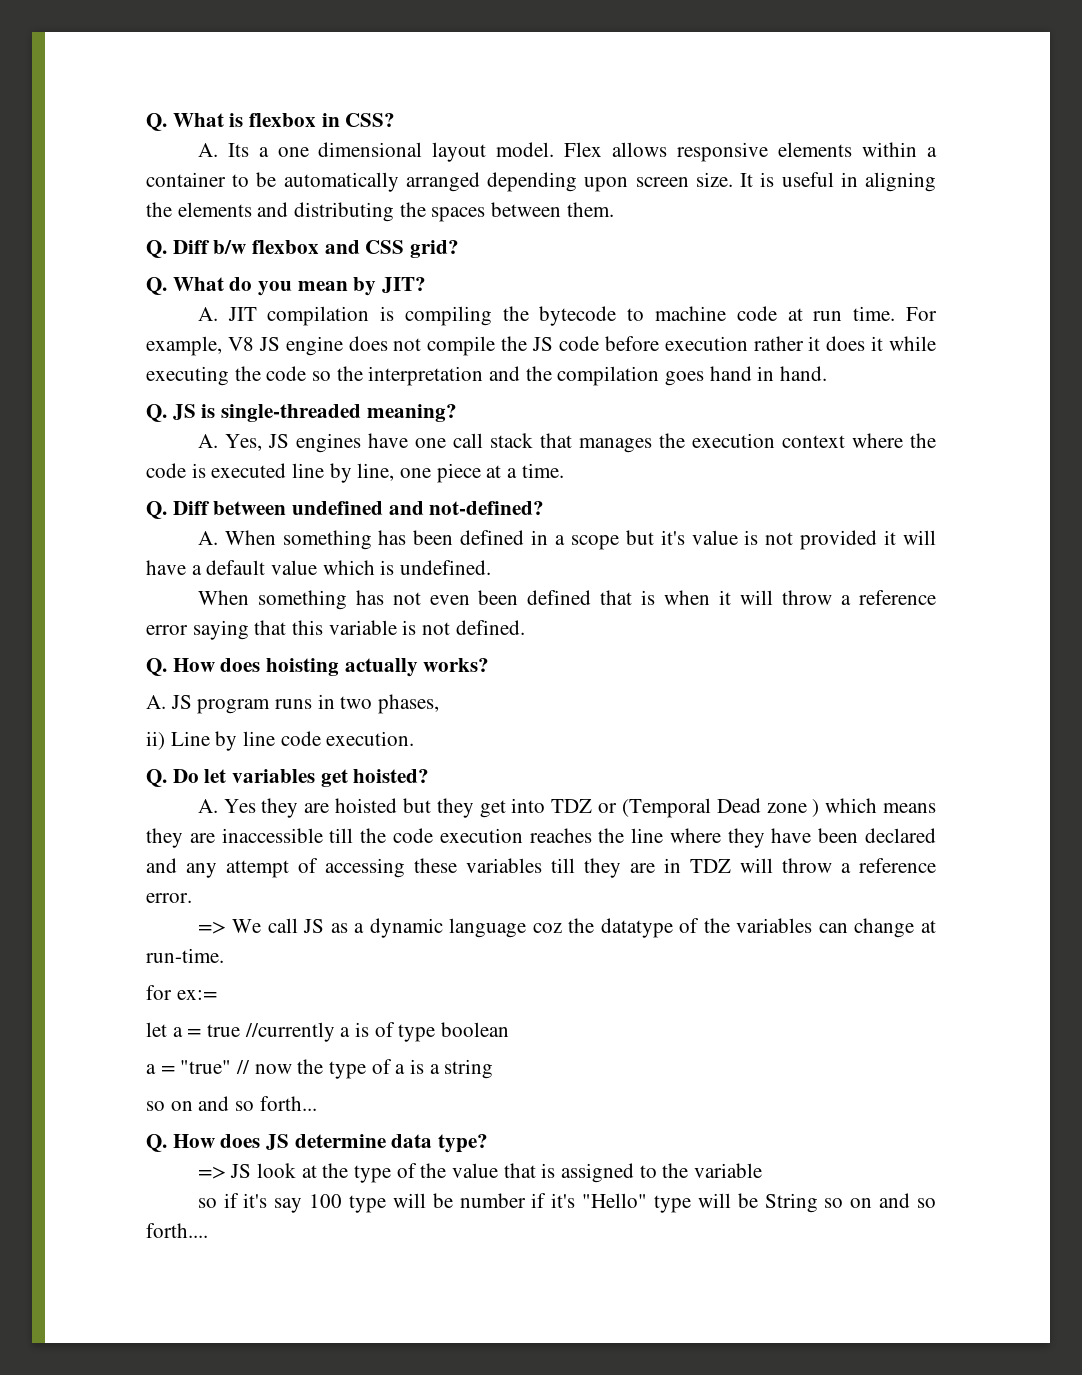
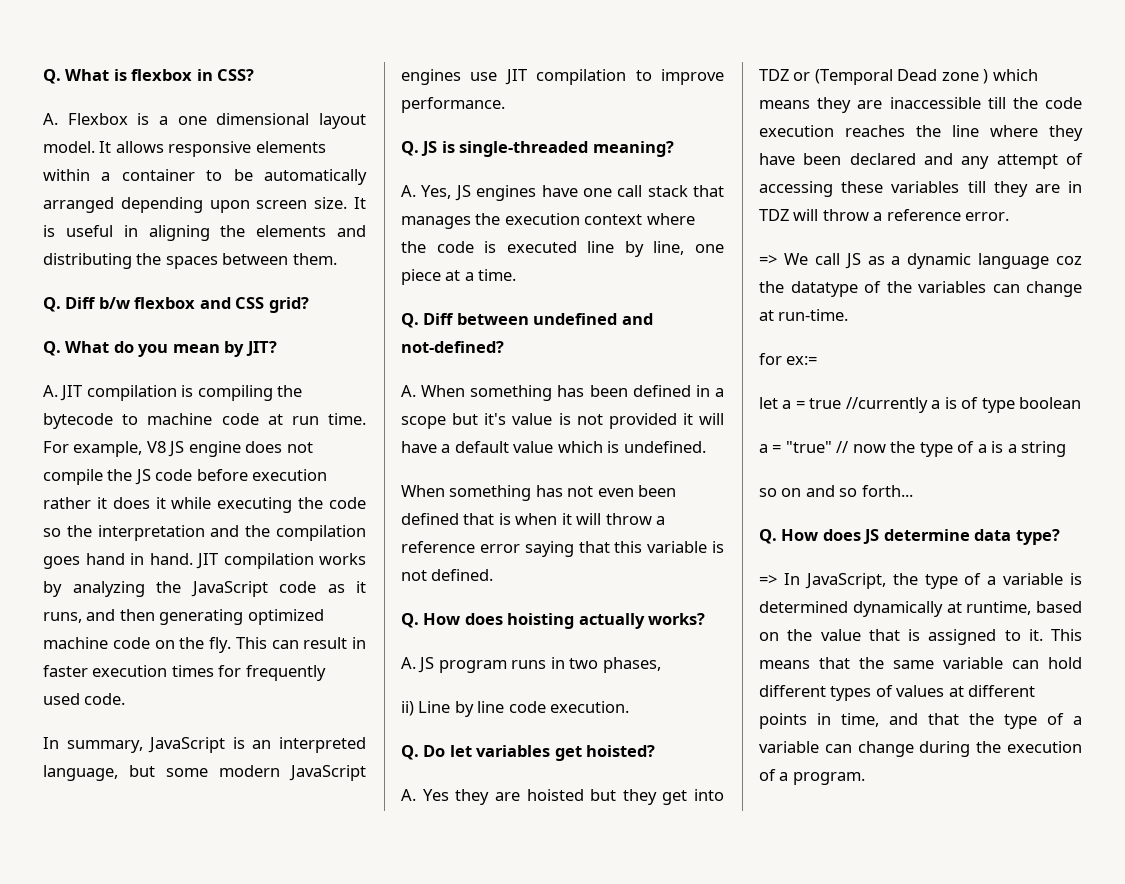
[227,143,249,157] Its -> [67,113,150,125] Flexbox is
[564,142,603,157] Flex -> [99,141,112,153] It
(828, 373) none -> [196,553,366,569] [43,581,366,597] [43,609,324,625] [43,637,366,653] [43,665,326,681] [43,693,126,705] [43,737,366,753] [43,765,366,781] [401,69,724,85] [401,97,505,113] JIT compilation works by analyzing the JavaScript code as it runs, and then generating optimized machine code on the fly. This can result in faster execution times for frequently used code. // In summary, JavaScript is an interpreted language, but some modern JavaScript engines use JIT compilation to improve performance.
[230,1163,417,1183] JS look at the type of -> [783,573,1082,589] [759,601,1082,617] [759,632,779,641] In JavaScript, the type of a variable is determined dynamically at runtime, based on
[662,1163,763,1178] [197,1193,937,1213] [146,1223,208,1238] the variable // so if it's say 100 type will be number if it's "Hello" type will be String so on and so forth.... -> [1028,629,1082,641] [759,657,1082,669] [759,685,1036,701] [759,713,1082,729] [759,741,1082,757] [759,769,865,785] it. This means that the same variable can hold different types of values at different points in time, and that the type of a variable can change during the execution of a program.

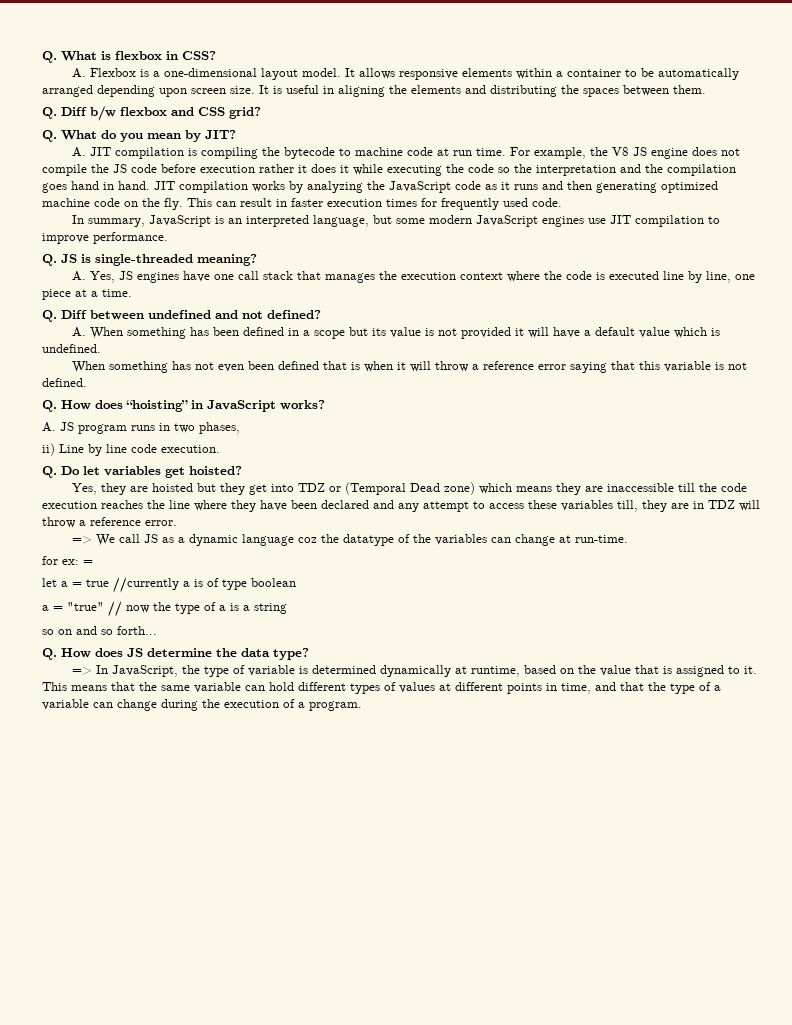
[177,113,310,125] one dimensional -> [163,68,257,77] one-dimensional
(143, 449) none -> [589,147,608,156] the
[43,612,82,623] runs, -> [514,184,538,190] runs
[401,341,504,353] not-defined? -> [242,310,321,319] not defined?
[484,413,507,425] it's -> [371,328,386,336] its
[507,613,645,629] hoisting actually -> [126,400,276,412] “hoisting” in JavaScript
[401,789,449,801] A. Yes -> [71,483,97,495] Yes,
[941,69,989,84] zone ) -> [443,482,475,495] zone)
[1066,153,1083,165] [759,181,833,197] of accessing -> [473,501,524,509] to access
[967,181,986,193] till -> [617,500,638,512] till,
[786,356,818,365] ex:= -> [62,559,93,565] ex: =
(970, 535) none -> [216,648,237,657] the
[987,576,997,585] a -> (245, 669) none

